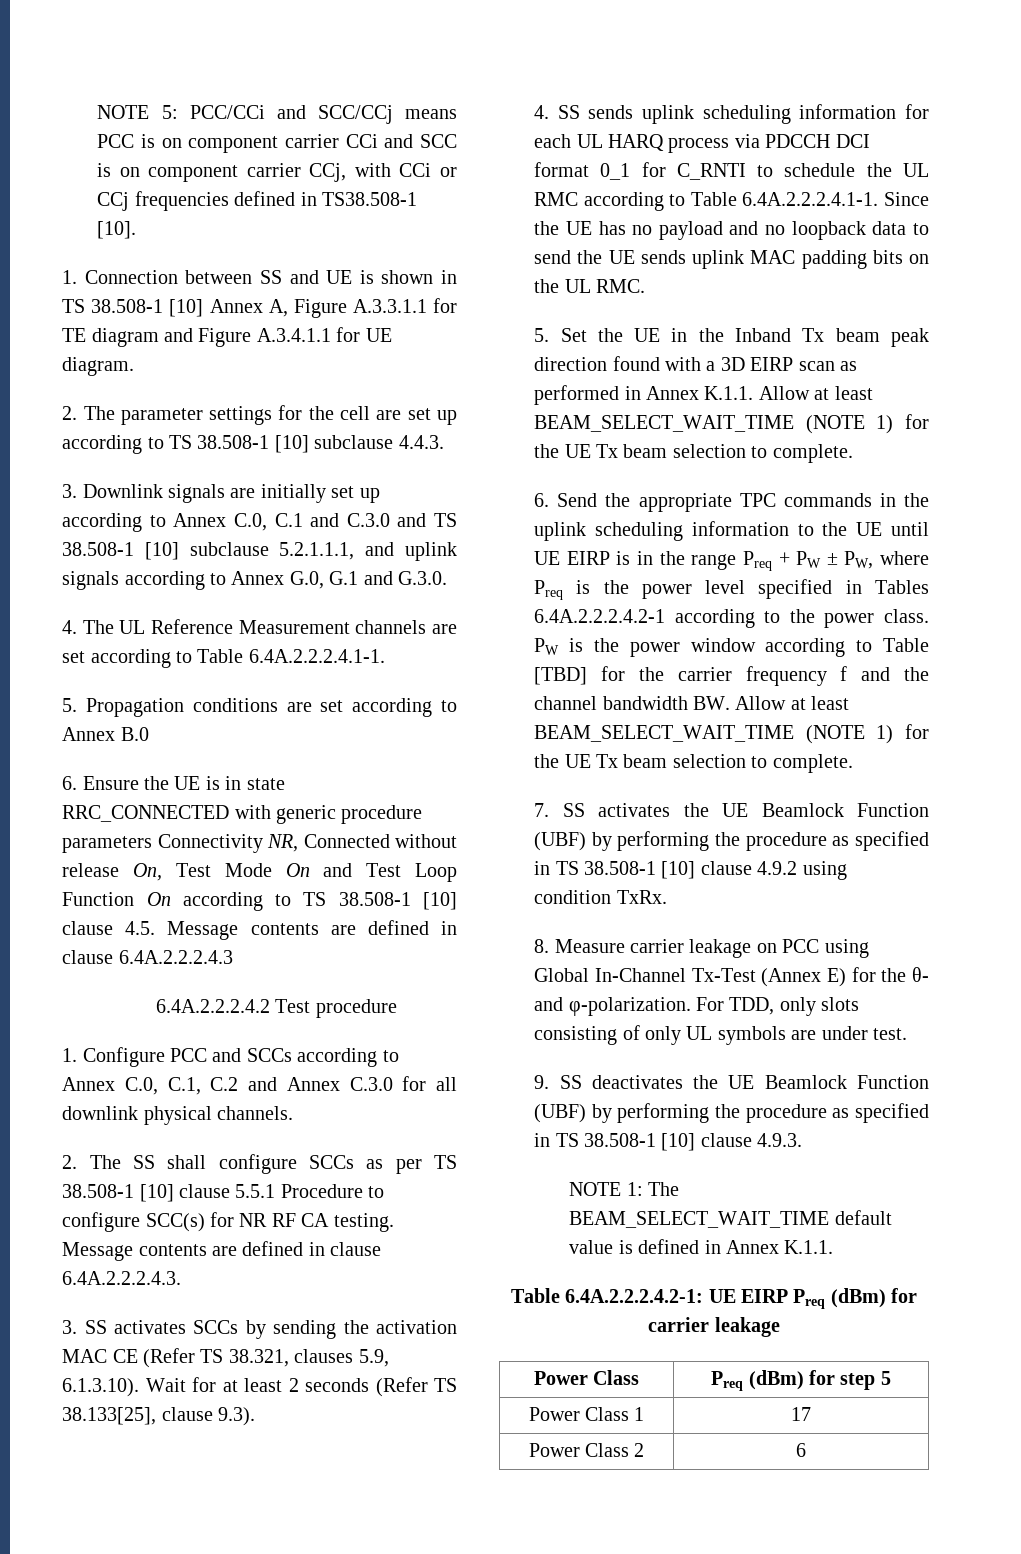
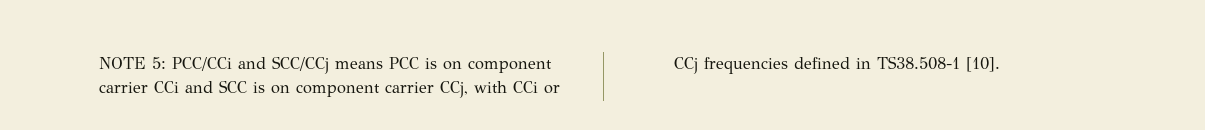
[62,270,457,284] [62,298,458,318] [62,327,392,347] [62,357,135,376] [62,405,457,425] [62,435,444,454] [62,484,380,503] [62,513,457,532] [62,542,458,561] [62,571,448,590] [62,619,457,634] [62,649,385,668] [62,698,457,717] [62,727,149,741] [62,776,285,790] [62,805,423,824] [62,834,457,853] [62,863,458,882] [62,892,457,911] [62,920,457,940] [62,950,233,964] [156,999,397,1018] [62,1047,399,1067] [62,1076,457,1095] [62,1106,294,1125] [62,1154,457,1174] [62,1184,385,1202] [62,1212,394,1232] [62,1241,382,1261] [62,1271,182,1285] [62,1320,457,1339] [62,1348,389,1368] [62,1377,457,1397] [62,1407,256,1426] [534,104,929,124] [534,134,870,153] [534,162,929,180] [534,192,929,211] [534,221,930,240] [534,250,929,269] [534,279,646,293] [534,328,929,347] [534,356,858,371] [534,385,873,405] [534,414,929,434] [534,444,853,463] [534,493,929,512] [534,521,929,541] [534,551,929,571] [534,579,929,600] [534,609,929,628] [534,638,929,657] [534,666,929,686] [534,696,850,710] [534,724,929,744] [534,754,853,773] [534,803,929,817] [534,831,929,851] [534,861,847,880] [534,890,667,904] [534,939,869,958] [534,967,929,987] [534,997,860,1016] [534,1025,908,1045] [534,1075,929,1089] [534,1103,929,1123] [534,1133,803,1151] [569,1182,680,1196] [569,1210,892,1228] [569,1239,834,1254] [510,1288,918,1309] [648,1317,780,1337] [533,1370,640,1385] [711,1370,891,1391] [528,1407,645,1421] [791,1407,811,1421] [528,1443,645,1457] [796,1443,806,1457] // 1. Connection between SS and UE is shown in TS 38.508-1 [10] Annex A, Figure A.3.3.1.1 for TE diagram and Figure A.3.4.1.1 for UE diagram. // 2. The parameter settings for the cell are set up according to TS 38.508-1 [10] subclause 4.4.3. // 3. Downlink signals are initially set up according to Annex C.0, C.1 and C.3.0 and TS 38.508-1 [10] subclause 5.2.1.1.1, and uplink signals according to Annex G.0, G.1 and G.3.0. // 4. The UL Reference Measurement channels are set according to Table 6.4A.2.2.2.4.1-1. // 5. Propagation conditions are set according to Annex B.0 // 6. Ensure the UE is in state RRC_CONNECTED with generic procedure parameters Connectivity NR, Connected without release On, Test Mode On and Test Loop Function On according to TS 38.508-1 [10] clause 4.5. Message contents are defined in clause 6.4A.2.2.2.4.3 // 6.4A.2.2.2.4.2 Test procedure // 1. Configure PCC and SCCs according to Annex C.0, C.1, C.2 and Annex C.3.0 for all downlink physical channels. // 2. The SS shall configure SCCs as per TS 38.508-1 [10] clause 5.5.1 Procedure to configure SCC(s) for NR RF CA testing. Message contents are defined in clause 6.4A.2.2.2.4.3. // 3. SS activates SCCs by sending the activation MAC CE (Refer TS 38.321, clauses 5.9, 6.1.3.10). Wait for at least 2 seconds (Refer TS 38.133[25], clause 9.3). // 4. SS sends uplink scheduling information for each UL HARQ process via PDCCH DCI format 0_1 for C_RNTI to schedule the UL RMC according to Table 6.4A.2.2.2.4.1-1. Since the UE has no payload and no loopback data to send the UE sends uplink MAC padding bits on the UL RMC. // 5. Set the UE in the Inband Tx beam peak direction found with a 3D EIRP scan as performed in Annex K.1.1. Allow at least BEAM_SELECT_WAIT_TIME (NOTE 1) for the UE Tx beam selection to complete. // 6. Send the appropriate TPC commands in the uplink scheduling information to the UE until UE EIRP is in the range Preq + PW ± PW, where Preq is the power level specified in Tables 6.4A.2.2.2.4.2-1 according to the power class. PW is the power window according to Table [TBD] for the carrier frequency f and the channel bandwidth BW. Allow at least BEAM_SELECT_WAIT_TIME (NOTE 1) for the UE Tx beam selection to complete. // 7. SS activates the UE Beamlock Function (UBF) by performing the procedure as specified in TS 38.508-1 [10] clause 4.9.2 using condition TxRx. // 8. Measure carrier leakage on PCC using Global In-Channel Tx-Test (Annex E) for the θ- and φ-polarization. For TDD, only slots consisting of only UL symbols are under test. // 9. SS deactivates the UE Beamlock Function (UBF) by performing the procedure as specified in TS 38.508-1 [10] clause 4.9.3. // NOTE 1: The BEAM_SELECT_WAIT_TIME default value is defined in Annex K.1.1. // Table 6.4A.2.2.2.4.2-1: UE EIRP Preq (dBm) for carrier leakage // Power Class | Preq (dBm) for step 5 // Power Class 1 | 17 // Power Class 2 | 6 -> (1000, 64) none

